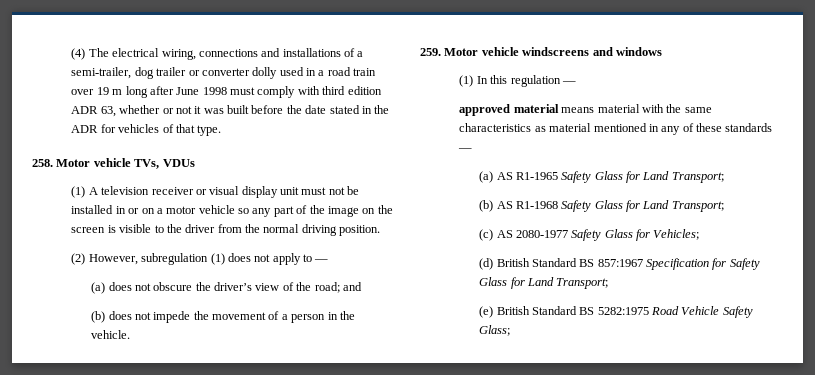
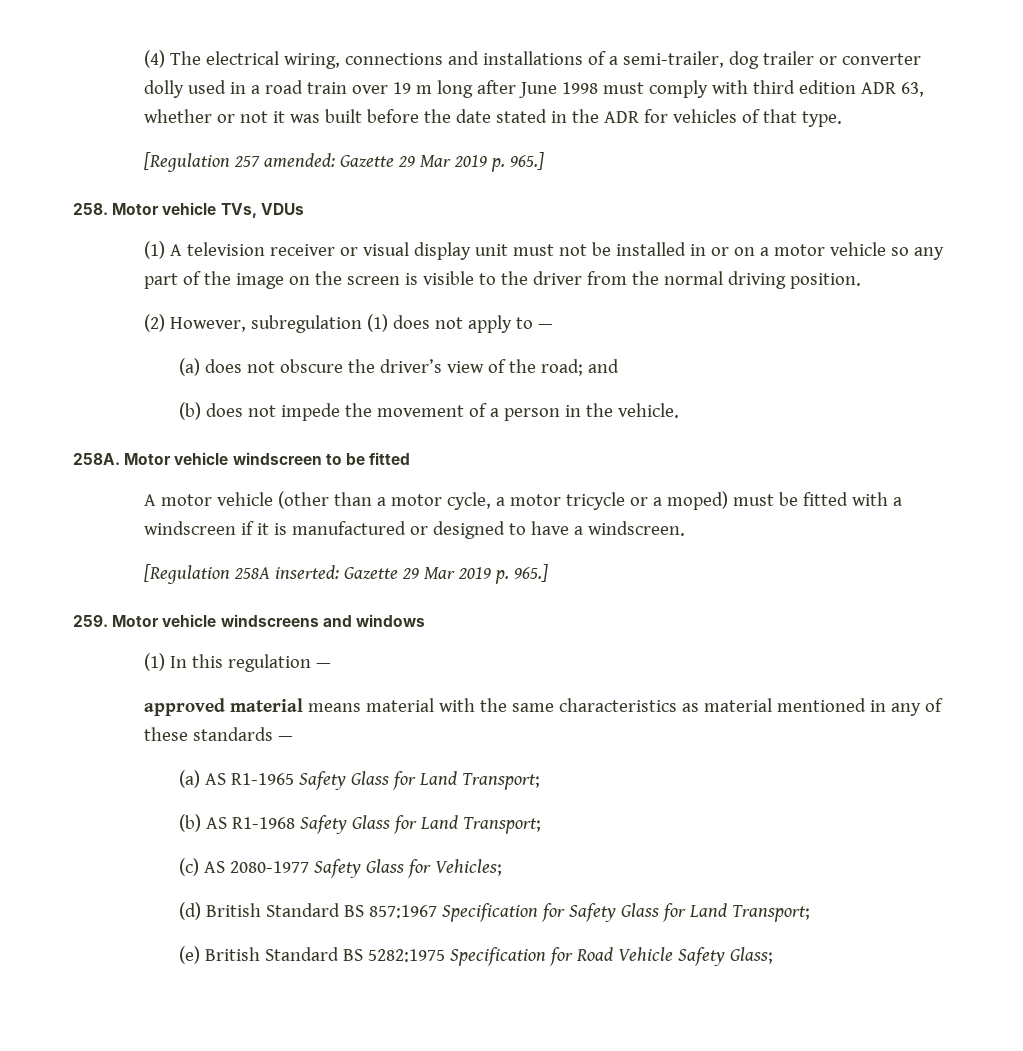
(222, 130) none -> [143,152,544,172] // [Regulation 257 amended: Gazette 29 Mar 2019 p. 965.]
(131, 334) none -> [73,452,411,465] [143,491,902,510] [143,521,685,539] [143,564,548,584] // 258A. Motor vehicle windscreen to be fitted // A motor vehicle (other than a motor cycle, a motor tricycle or a moped) must be fitted with a windscreen if it is manufactured or designed to have a windscreen. // [Regulation 258A inserted: Gazette 29 Mar 2019 p. 965.]
(649, 311) none -> [449,947,573,966] Specification for

